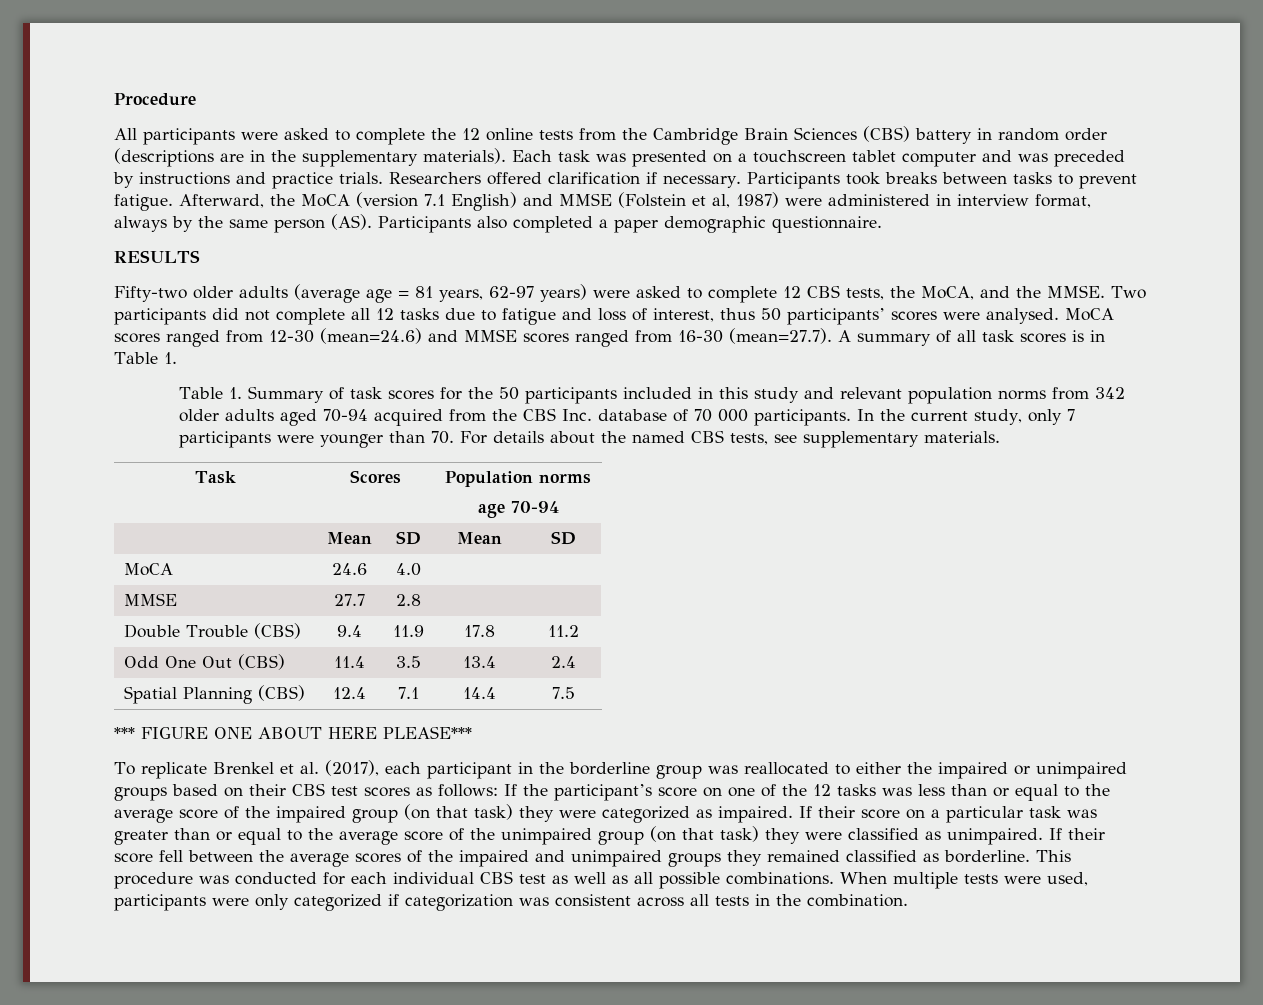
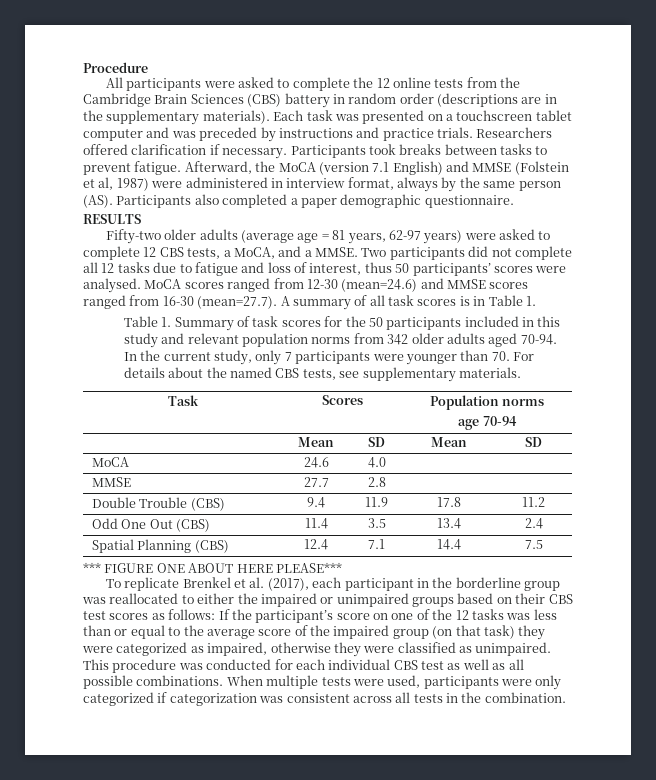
[890,286,915,298] the -> [223,250,231,257] a
[1016,286,1041,298] the -> [304,250,312,257] a
[323,408,852,426] 70-94 acquired from the CBS Inc. database of 70 000 participants. -> [520,334,557,345] 70-94.
[718,806,1097,823] [114,826,759,845] impaired. If their score on a particular task was greater than or equal to the average score of the unimpaired group (on that task) -> [207,642,331,656] impaired, otherwise
[1049,828,1105,840] [114,850,1030,867] If their score fell between the average scores of the impaired and unimpaired groups they remained classified as borderline. -> (552, 649) none

